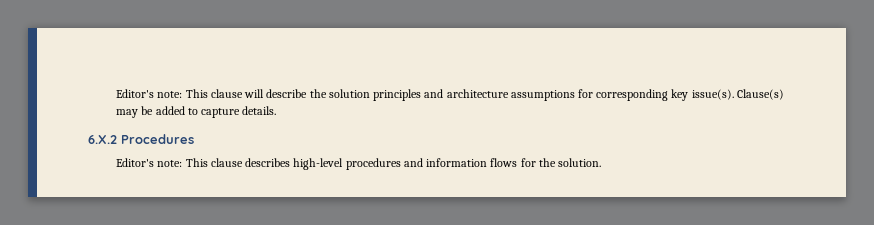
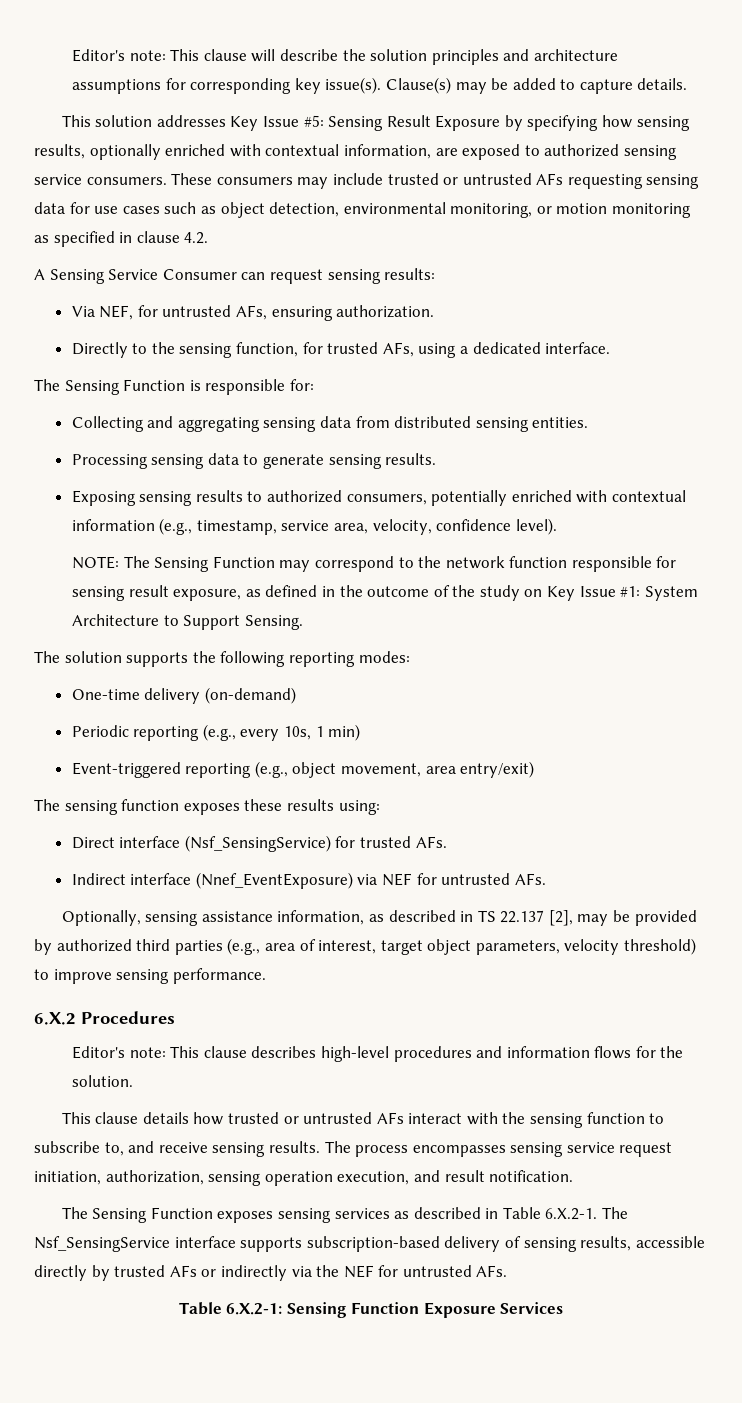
(277, 110) none -> [61,115,690,131] [34,144,677,160] [34,173,700,189] [34,202,692,218] [34,231,209,247] [34,268,436,284] [71,305,435,321] [71,342,611,358] [34,379,314,395] [71,416,589,432] [71,453,437,469] [71,490,687,506] [71,518,557,535] [71,556,677,572] [71,585,698,601] [71,614,303,630] [34,651,410,667] [71,687,296,704] [71,724,361,741] [71,761,535,778] [34,799,380,815] [71,835,447,852] [71,872,546,889] [61,910,697,926] [34,938,697,955] [34,968,266,984] // This solution addresses Key Issue #5: Sensing Result Exposure by specifying how sensing results, optionally enriched with contextual information, are exposed to authorized sensing service consumers. These consumers may include trusted or untrusted AFs requesting sensing data for use cases such as object detection, environmental monitoring, or motion monitoring as specified in clause 4.2. // A Sensing Service Consumer can request sensing results: // Via NEF, for untrusted AFs, ensuring authorization. // Directly to the sensing function, for trusted AFs, using a dedicated interface. // The Sensing Function is responsible for: // Collecting and aggregating sensing data from distributed sensing entities. // Processing sensing data to generate sensing results. // Exposing sensing results to authorized consumers, potentially enriched with contextual information (e.g., timestamp, service area, velocity, confidence level). // NOTE: The Sensing Function may correspond to the network function responsible for sensing result exposure, as defined in the outcome of the study on Key Issue #1: System Architecture to Support Sensing. // The solution supports the following reporting modes: // One-time delivery (on-demand) // Periodic reporting (e.g., every 10s, 1 min) // Event-triggered reporting (e.g., object movement, area entry/exit) // The sensing function exposes these results using: // Direct interface (Nsf_SensingService) for trusted AFs. // Indirect interface (Nnef_EventExposure) via NEF for untrusted AFs. // Optionally, sensing assistance information, as described in TS 22.137 [2], may be provided by authorized third parties (e.g., area of interest, target object parameters, velocity threshold) to improve sensing performance.
(602, 162) none -> [61,1112,665,1128] [34,1141,673,1157] [34,1170,574,1186] [61,1207,629,1223] [34,1236,705,1252] [34,1265,508,1281] [178,1302,564,1318] // This clause details how trusted or untrusted AFs interact with the sensing function to subscribe to, and receive sensing results. The process encompasses sensing service request initiation, authorization, sensing operation execution, and result notification. // The Sensing Function exposes sensing services as described in Table 6.X.2-1. The Nsf_SensingService interface supports subscription-based delivery of sensing results, accessible directly by trusted AFs or indirectly via the NEF for untrusted AFs. // Table 6.X.2-1: Sensing Function Exposure Services

